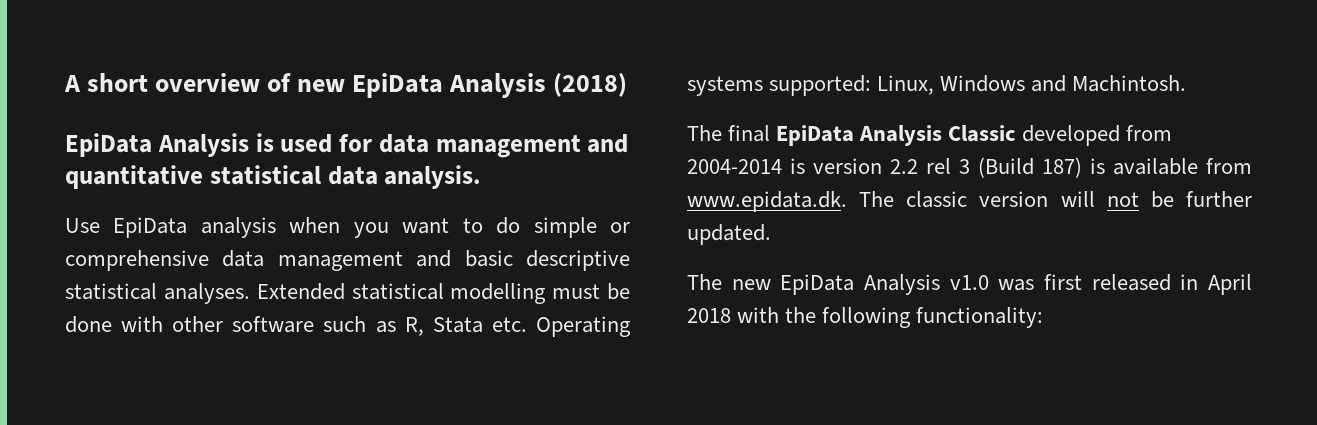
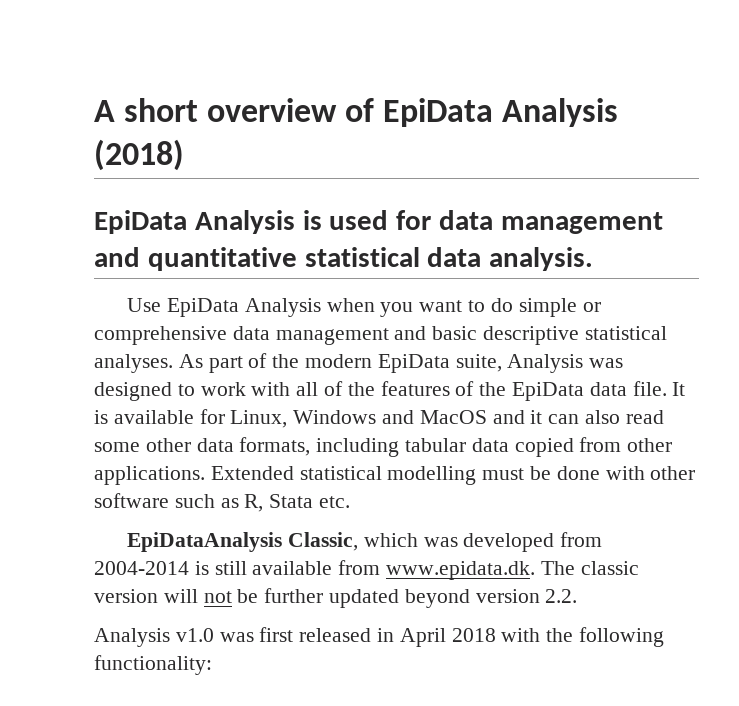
[297,79,346,92] new -> (375, 110) none
[200,217,276,238] analysis -> [244,298,321,317] Analysis
(250, 293) none -> [178,353,624,373] [94,381,686,401] [94,409,664,428] [94,437,673,457] [94,466,205,485] As part of the modern EpiData suite, Analysis was designed to work with all of the features of the EpiData data file. It is available for Linux, Windows and MacOS and it can also read some other data formats, including tabular data copied from other applications.
[535,316,631,337] [687,75,1187,96] [687,125,1173,146] [687,157,1105,178] Operating systems supported: Linux, Windows and Machintosh. // The final EpiData Analysis Classic developed from 2004-2014 is version 2.2 rel 3 (Build 187) is -> [127,532,603,552] [94,561,247,575] // EpiDataAnalysis Classic, which was developed from 2004-2014 is still
[687,224,771,245] [687,274,855,295] updated. // The new EpiData -> [329,589,578,608] updated beyond version 2.2. //

